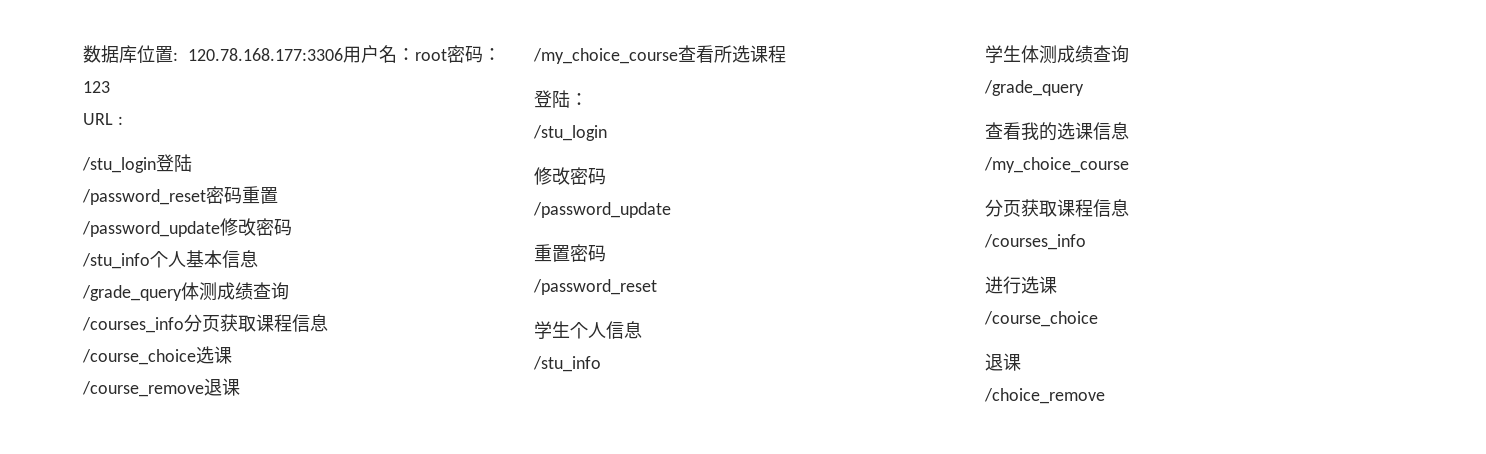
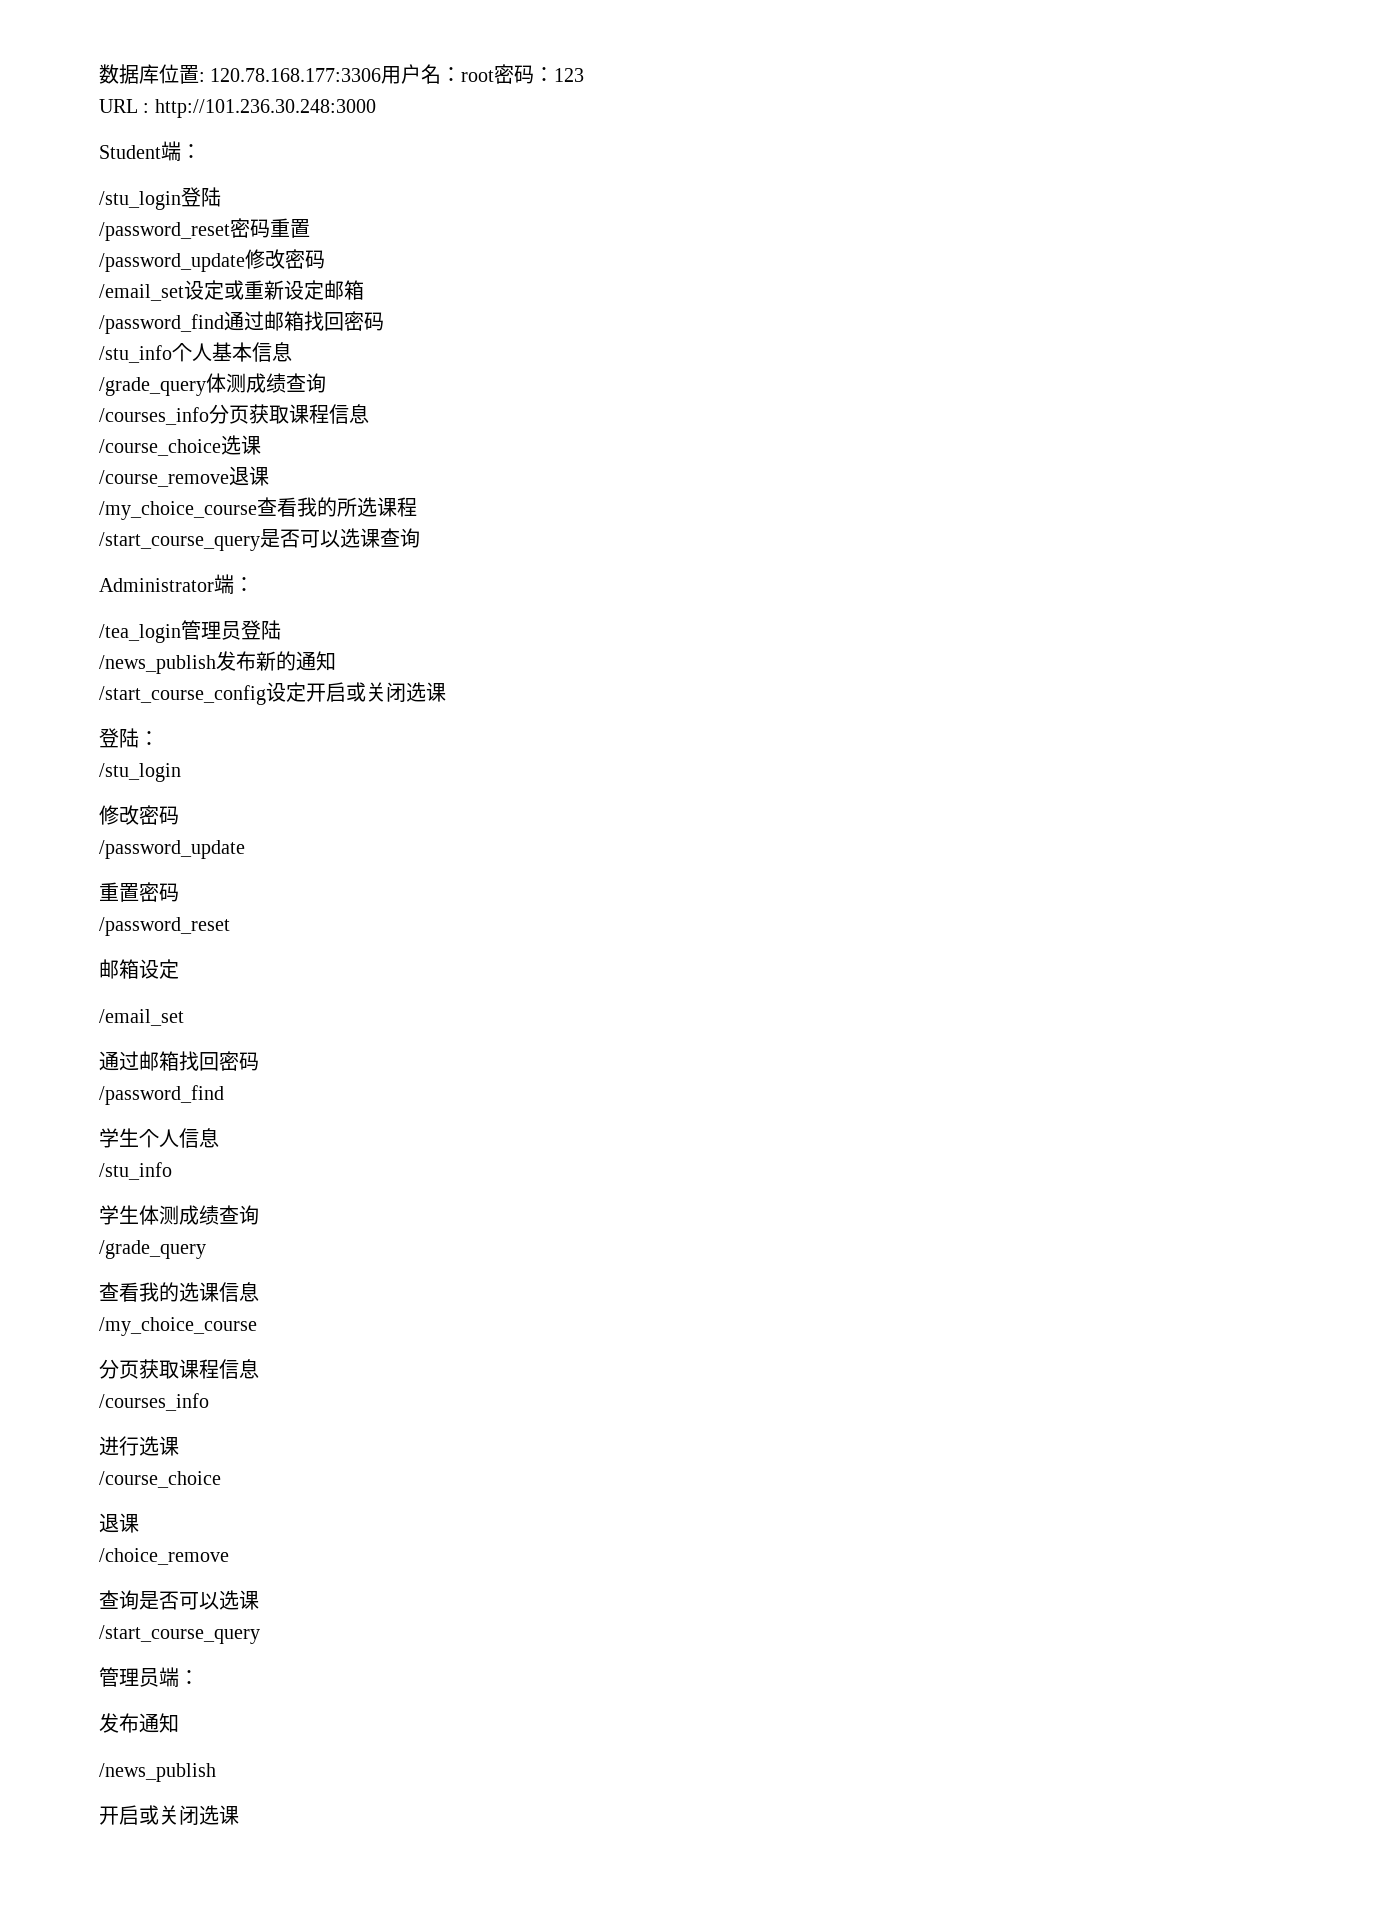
(123, 120) none -> [154,99,376,118] [99,141,201,161] http://101.236.30.248:3000 // Student端：
(292, 227) none -> [99,280,364,301] [99,311,384,334] // /email_set设定或重新设定邮箱 // /password_find通过邮箱找回密码
(714, 54) none -> [297,497,337,517] 我的
(786, 54) none -> [99,528,420,551] [99,574,254,594] [99,620,281,643] [99,651,336,674] [99,682,446,705] // /start_course_query是否可以选课查询 // Administrator端： // /tea_login管理员登陆 // /news_publish发布新的通知 // /start_course_config设定开启或关闭选课
(657, 287) none -> [99,959,179,979] [99,1009,184,1026] [99,1051,259,1071] [99,1085,224,1105] // 邮箱设定 // /email_set // 通过邮箱找回密码 // /password_find
(1105, 396) none -> [99,1590,259,1610] [99,1625,260,1644] [99,1667,199,1687] [99,1713,179,1733] [99,1763,216,1782] [99,1805,239,1826] // 查询是否可以选课 // /start_course_query // 管理员端： // 发布通知 // /news_publish // 开启或关闭选课

